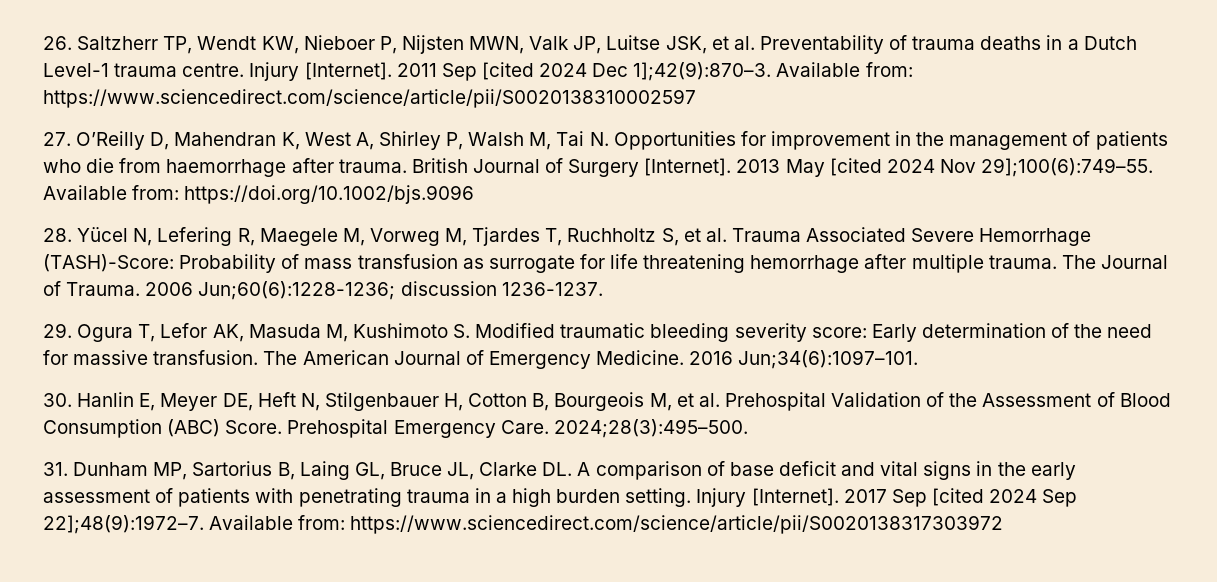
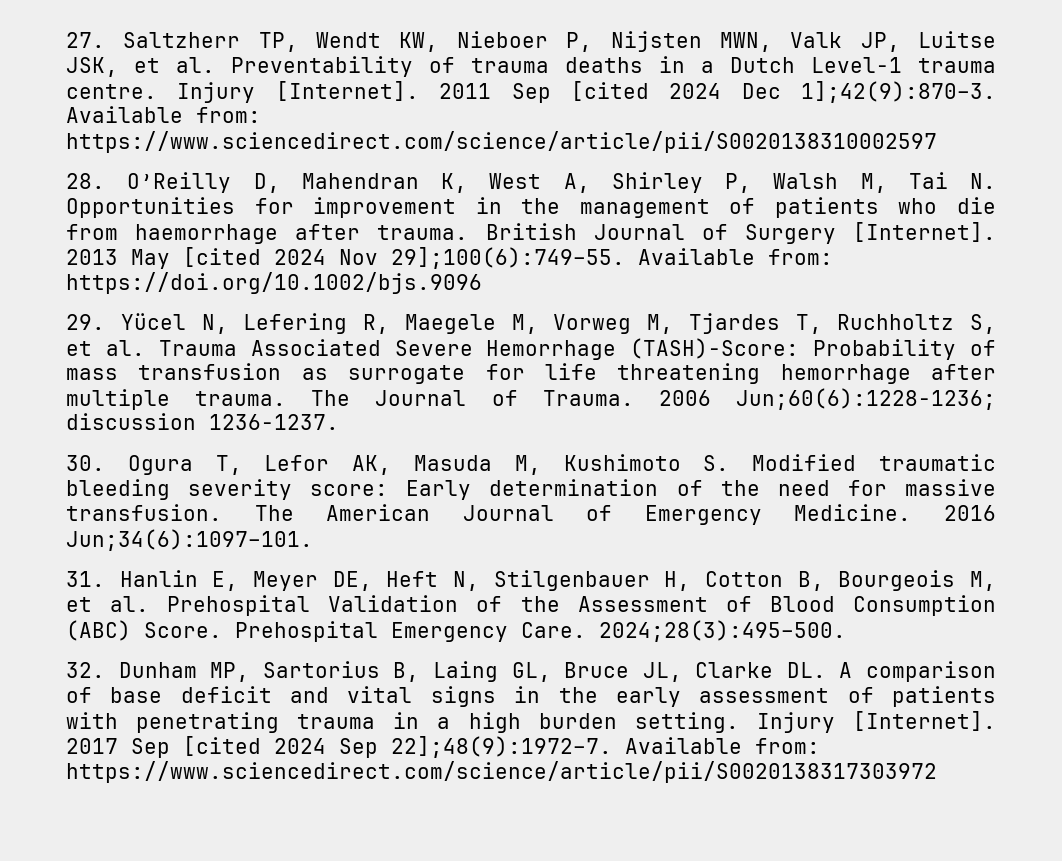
[43,36,72,50] 26. -> [66,32,105,48] 27.
[43,132,71,146] 27. -> [66,173,105,189] 28.
[43,228,72,242] 28. -> [66,314,105,330] 29.
[43,323,72,338] 29. -> [66,455,105,471] 30.
[43,393,72,407] 30. -> [66,571,105,587] 31.
[43,462,68,476] 31. -> [66,662,105,678] 32.

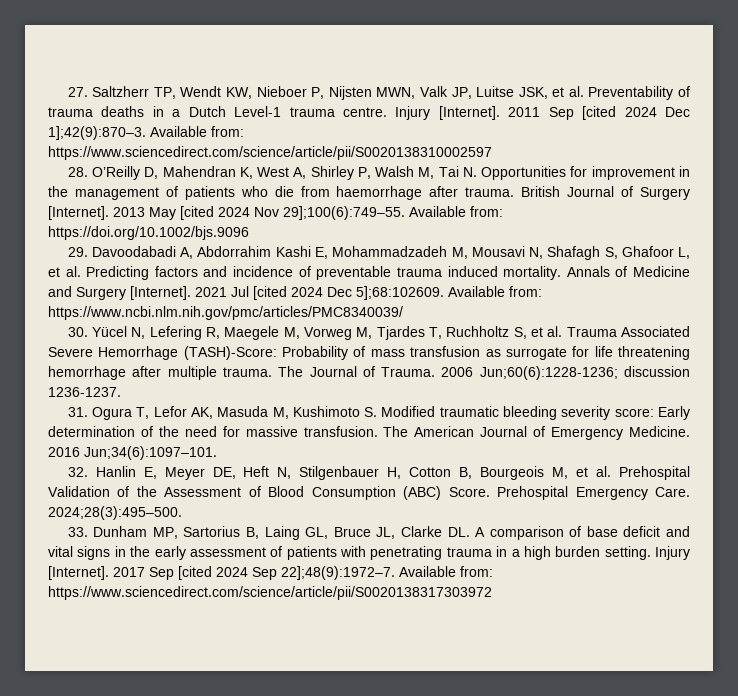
(105, 322) none -> [91,246,691,260] [48,266,691,280] [48,286,542,300] [48,306,403,320] [67,327,88,337] Davoodabadi A, Abdorrahim Kashi E, Mohammadzadeh M, Mousavi N, Shafagh S, Ghafoor L, et al. Predicting factors and incidence of preventable trauma induced mortality. Annals of Medicine and Surgery [Internet]. 2021 Jul [cited 2024 Dec 5];68:102609. Available from: https://www.ncbi.nlm.nih.gov/pmc/articles/PMC8340039/ // 30.
[66,455,105,471] 30. -> [67,407,88,417] 31.
[66,571,105,587] 31. -> [67,467,88,477] 32.
[66,662,105,678] 32. -> [67,527,88,537] 33.

